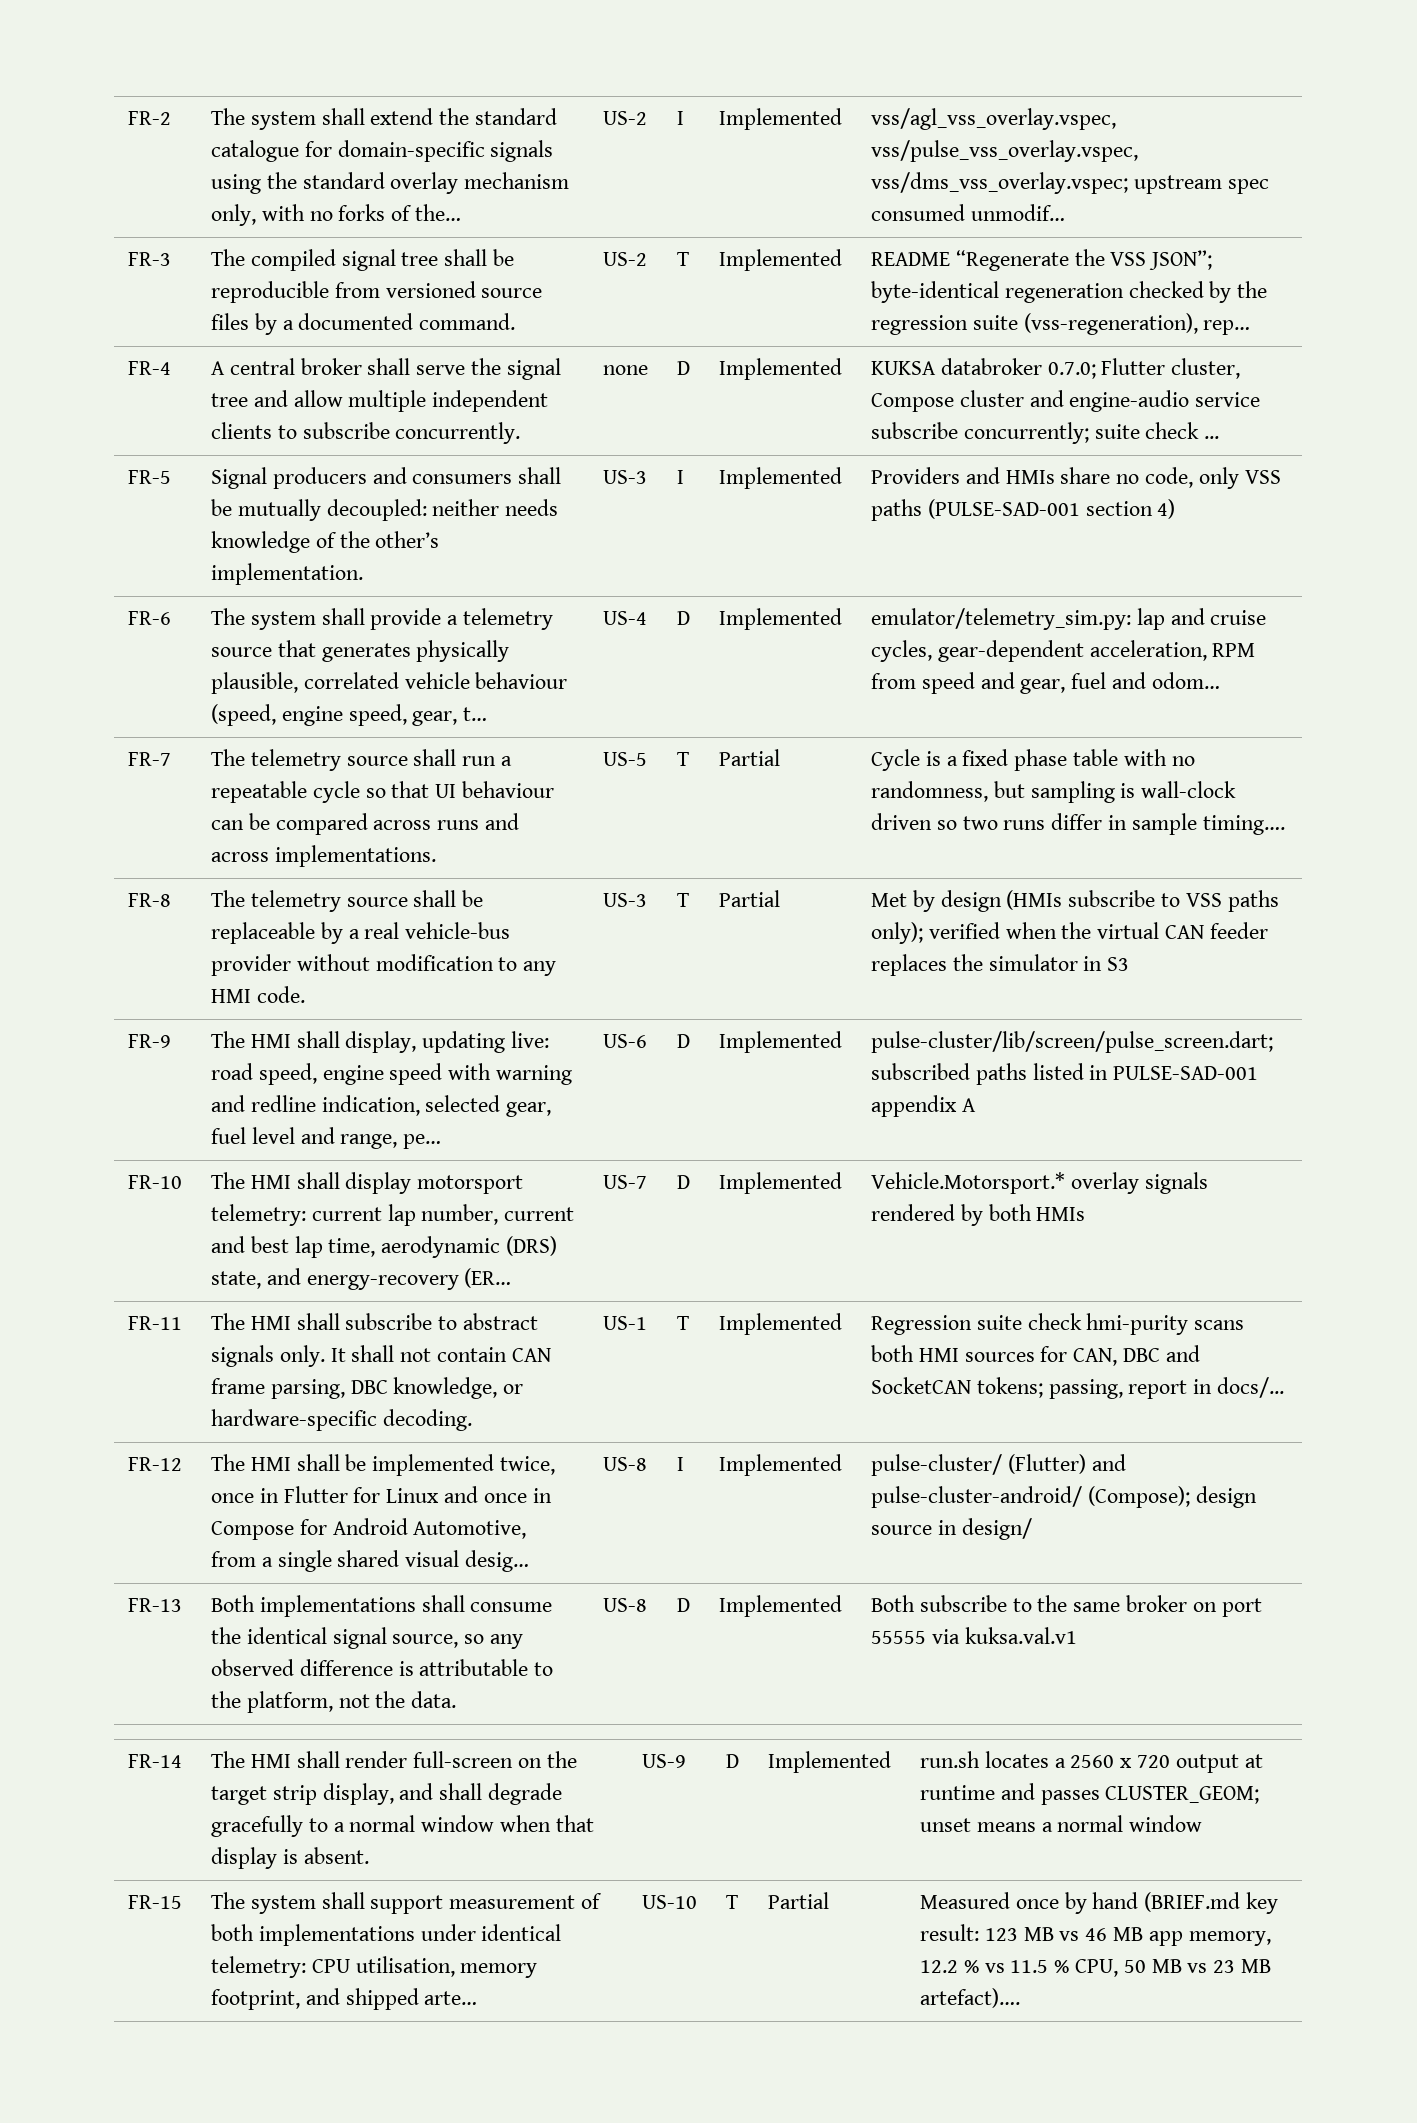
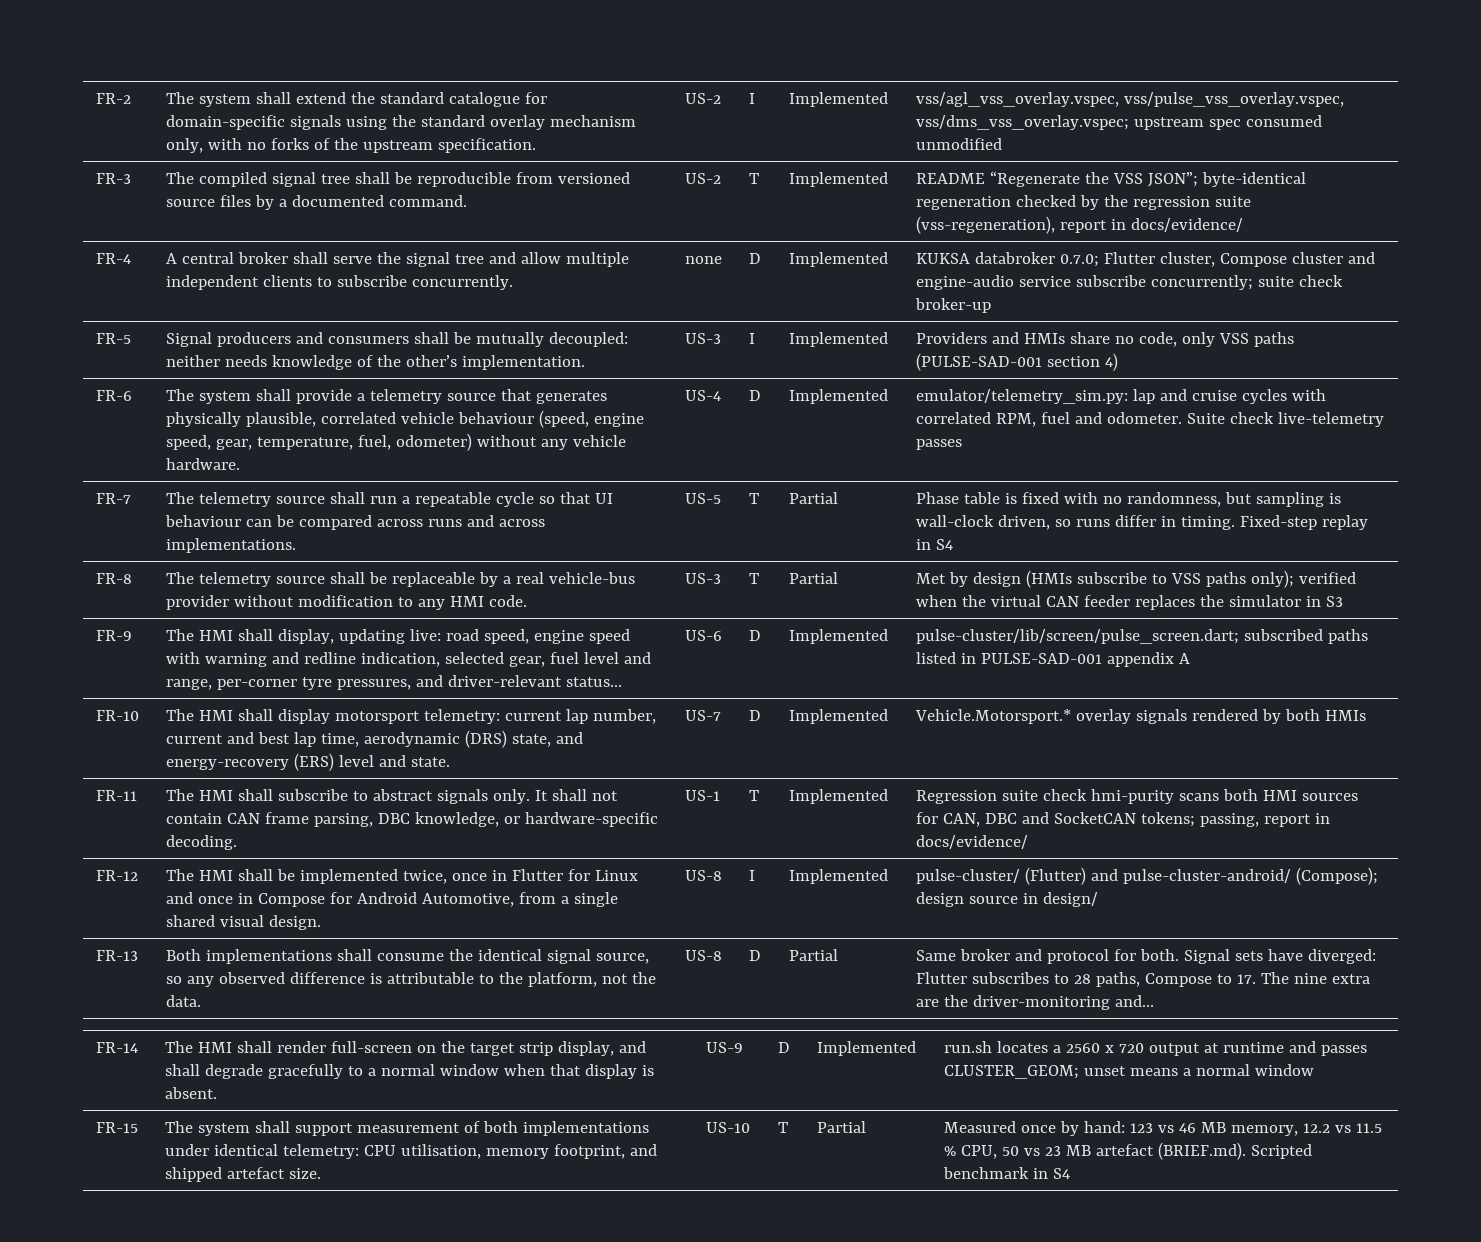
[415,204,462,221] the… -> [334,138,537,153] the upstream specification.
[970,204,1065,221] unmodif… -> [916,138,1003,150] unmodified
[1203,320,1251,335] rep… -> [1060,218,1244,233] report in docs/evidence/
[1204,436,1220,439] ... -> [915,298,992,313] broker-up
[463,707,488,721] t… -> [257,433,627,451] [166,458,241,470] temperature, fuel, odometer) without any vehicle hardware.
[871,640,1256,662] [871,672,1220,694] cycles, gear-dependent acceleration, RPM from speed and gear, fuel and odom… -> [1242,389,1327,404] [916,412,1385,427] [916,439,963,450] cycles with correlated RPM, fuel and odometer. Suite check live-telemetry passes
[871,749,1119,771] Cycle is a fixed phase table -> [916,492,1060,504] Phase table is fixed
[871,813,1285,835] driven so two runs differ in sample timing…. -> [998,515,1369,530] [916,539,954,550] driven, so runs differ in timing. Fixed-step replay in S4
[403,1134,442,1149] pe… -> [217,675,623,690] per-corner tyre pressures, and driver-relevant status…
[464,1268,512,1288] (ER… -> [294,753,451,771] (ERS) level and state.
[1217,1377,1285,1398] docs/... -> [916,835,1029,849] docs/evidence/
[465,1550,530,1572] desig… -> [269,915,322,930] design.
[719,1595,843,1617] [871,1595,1262,1617] [871,1627,1077,1644] Implemented | Both subscribe to the same broker on port 55555 via kuksa.val.v1 -> [789,949,839,961] [916,949,1377,964] [916,972,1371,987] [916,995,1155,1010] Partial | Same broker and protocol for both. Signal sets have diverged: Flutter subscribes to 28 paths, Compose to 17. The nine extra are the driver-monitoring and…
[424,1991,478,2005] arte… -> [227,1167,322,1179] artefact size.
[1092,1892,1279,1914] [920,1924,1054,1941] hand (BRIEF.md key result: 123 MB -> [1084,1121,1154,1133] hand: 123
[1148,1931,1183,1946] app -> (1227, 1127) none
[963,1960,979,1973] % -> (1331, 1128) none
[1151,1959,1182,1973] MB -> (1020, 1151) none
[920,1988,1021,2008] artefact)…. -> [1096,1142,1313,1160] [943,1167,1071,1179] artefact (BRIEF.md). Scripted benchmark in S4

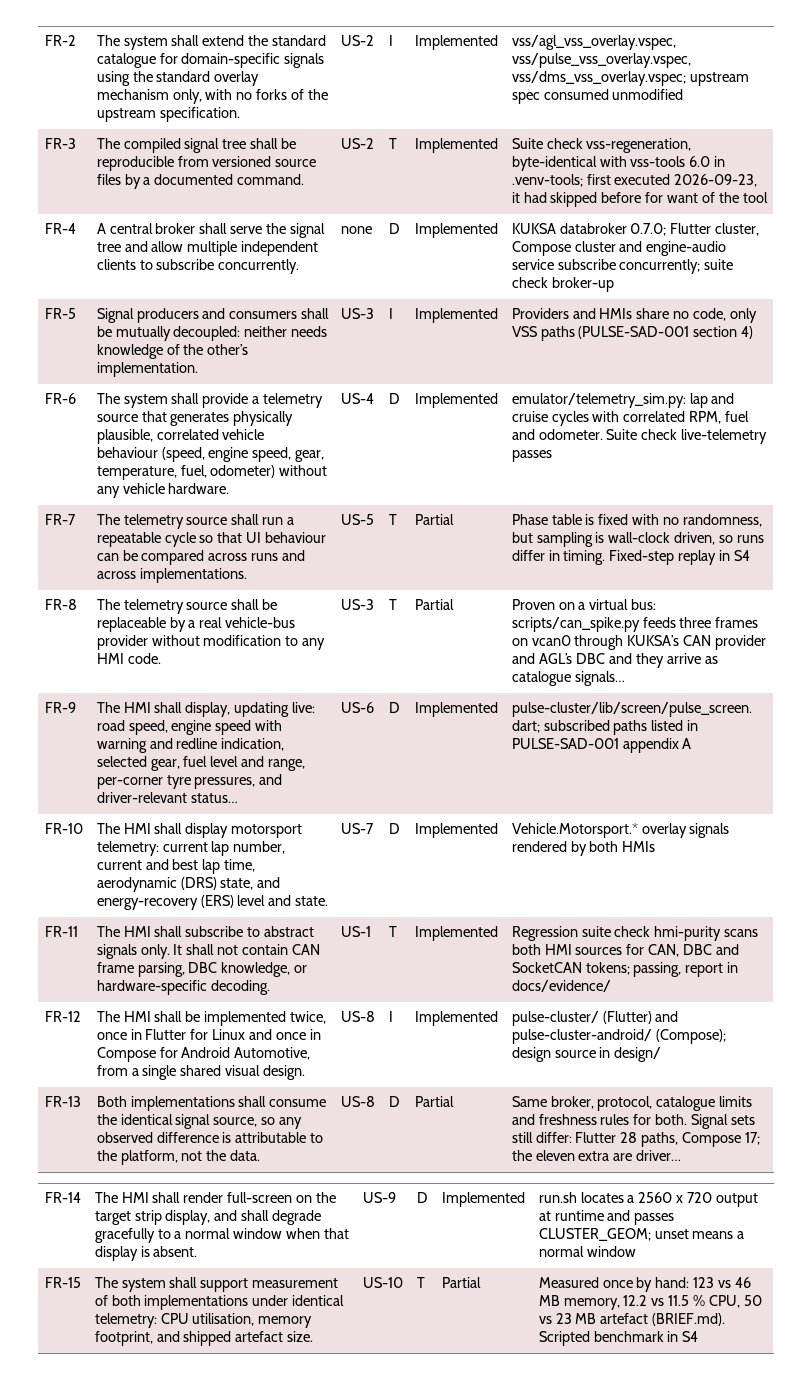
[916,171,1307,187] [916,195,1252,210] [916,216,1244,234] README “Regenerate the VSS JSON”; byte-identical regeneration checked by the regression suite (vss-regeneration), report in docs/evidence/ -> [511,138,692,153] [511,156,726,171] [511,174,758,187] [511,192,768,207] Suite check vss-regeneration, byte-identical with vss-tools 6.0 in .venv-tools; first executed 2026-09-23, it had skipped before for want of the tool
[916,570,1357,588] [916,595,1344,610] Met by design (HMIs subscribe to VSS paths only); verified when the virtual CAN feeder replaces the simulator in S3 -> [511,599,657,610] [511,617,759,632] [511,635,767,650] [511,653,719,668] [511,671,625,686] Proven on a virtual bus: scripts/can_spike.py feeds three frames on vcan0 through KUKSA’s CAN provider and AGL’s DBC and they arrive as catalogue signals…
[960,949,1377,964] [916,972,1371,987] [916,995,1155,1010] broker and protocol for both. Signal sets have diverged: Flutter subscribes to 28 paths, Compose to 17. The nine extra are the driver-monitoring and… -> [550,1096,753,1111] [511,1114,756,1129] [511,1132,761,1147] [511,1150,682,1161] broker, protocol, catalogue limits and freshness rules for both. Signal sets still differ: Flutter 28 paths, Compose 17; the eleven extra are driver…

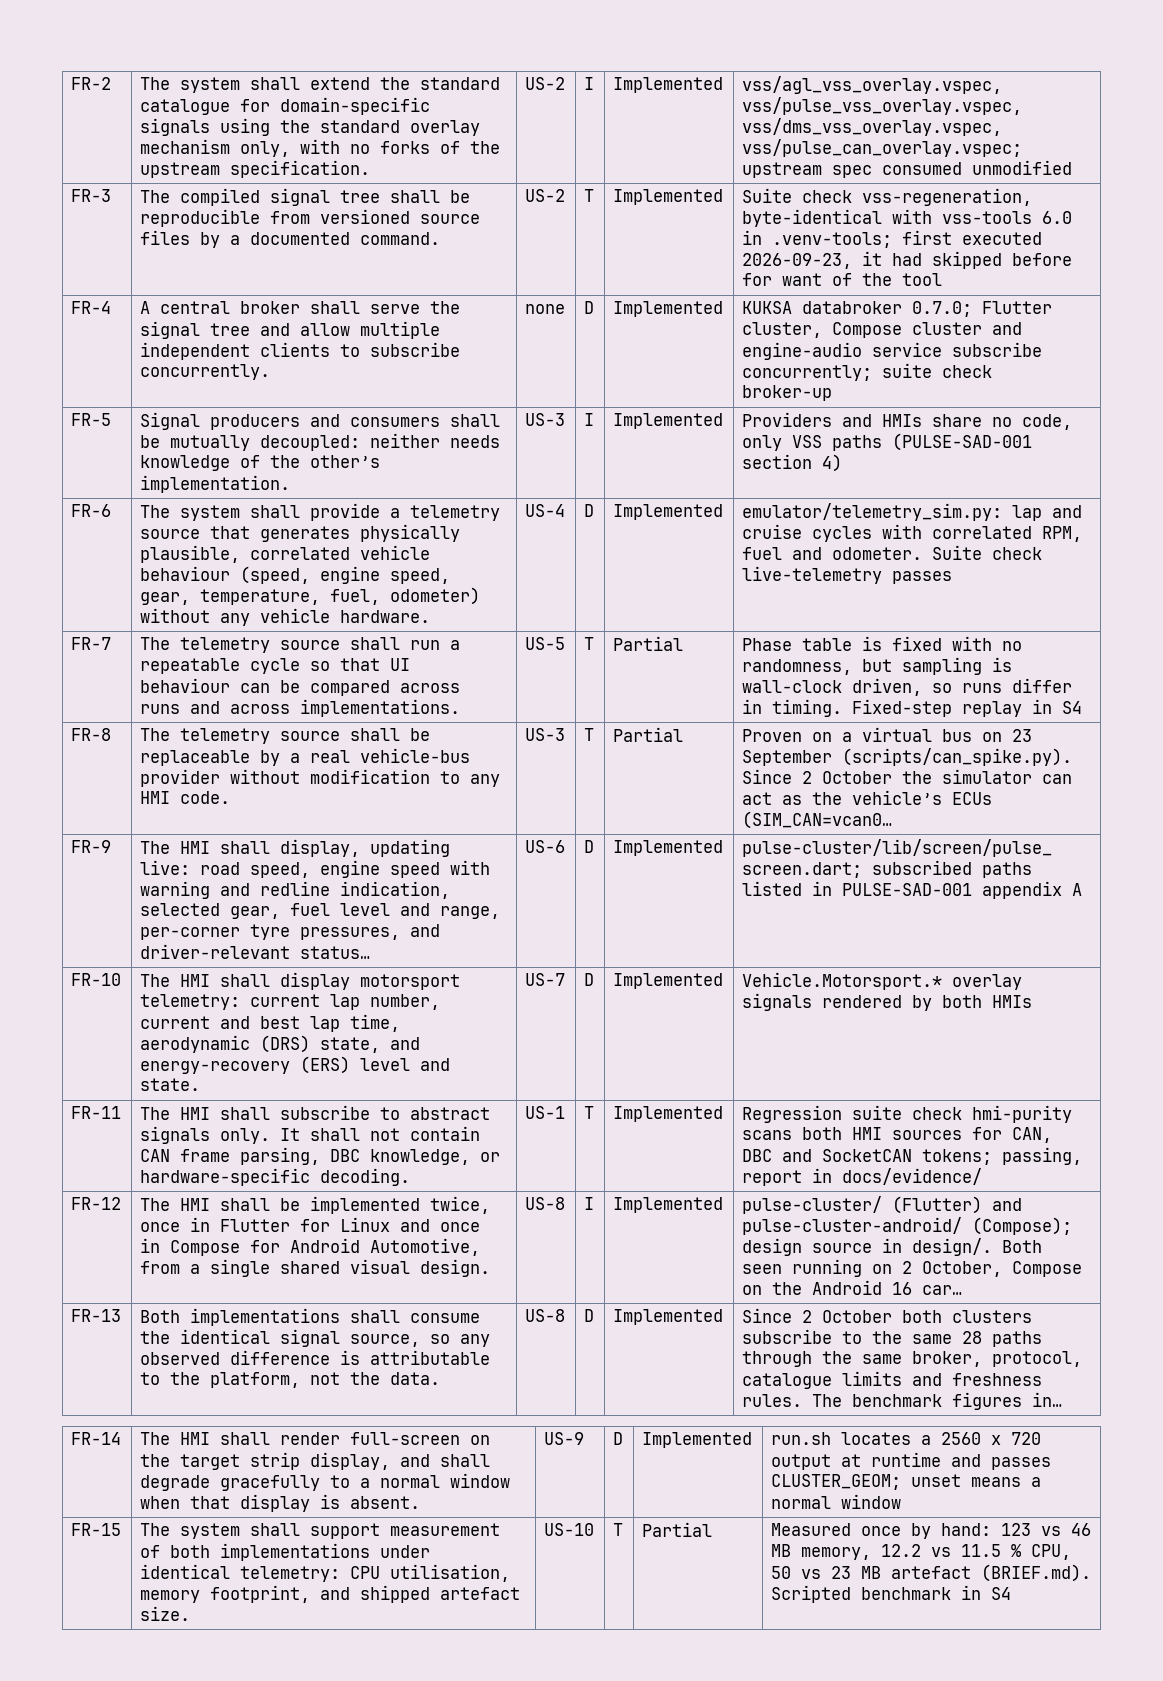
[511,71,686,86] vss/dms_vss_overlay.vspec; -> [742,118,1003,136] [742,139,1023,157] vss/dms_vss_overlay.vspec, vss/pulse_can_overlay.vspec;
[631,599,657,610] [511,617,759,632] [511,635,767,650] [511,653,719,668] [511,671,625,686] bus: scripts/can_spike.py feeds three frames on vcan0 through KUKSA’s CAN provider and AGL’s DBC and they arrive as catalogue signals… -> [942,729,1033,742] [742,748,1073,766] [742,769,1073,784] [742,790,993,805] [742,811,893,829] bus on 23 September (scripts/can_spike.py). Since 2 October the simulator can act as the vehicle’s ECUs (SIM_CAN=vcan0…
[614,1047,662,1062] design/ -> [912,1238,1043,1256] [742,1259,1083,1277] [742,1280,963,1295] design/. Both seen running on 2 October, Compose on the Android 16 car…
[414,1096,454,1107] [511,1096,547,1107] Partial | Same -> [613,1309,724,1325] [742,1308,1033,1323] [742,1329,1043,1347] [742,1351,903,1367] Implemented | Since 2 October both clusters subscribe to the same 28 paths through the same
[600,1114,756,1129] [511,1132,761,1147] [511,1150,682,1161] rules for both. Signal sets still differ: Flutter 28 paths, Compose 17; the eleven extra are driver… -> [742,1392,1063,1410] rules. The benchmark figures in…

